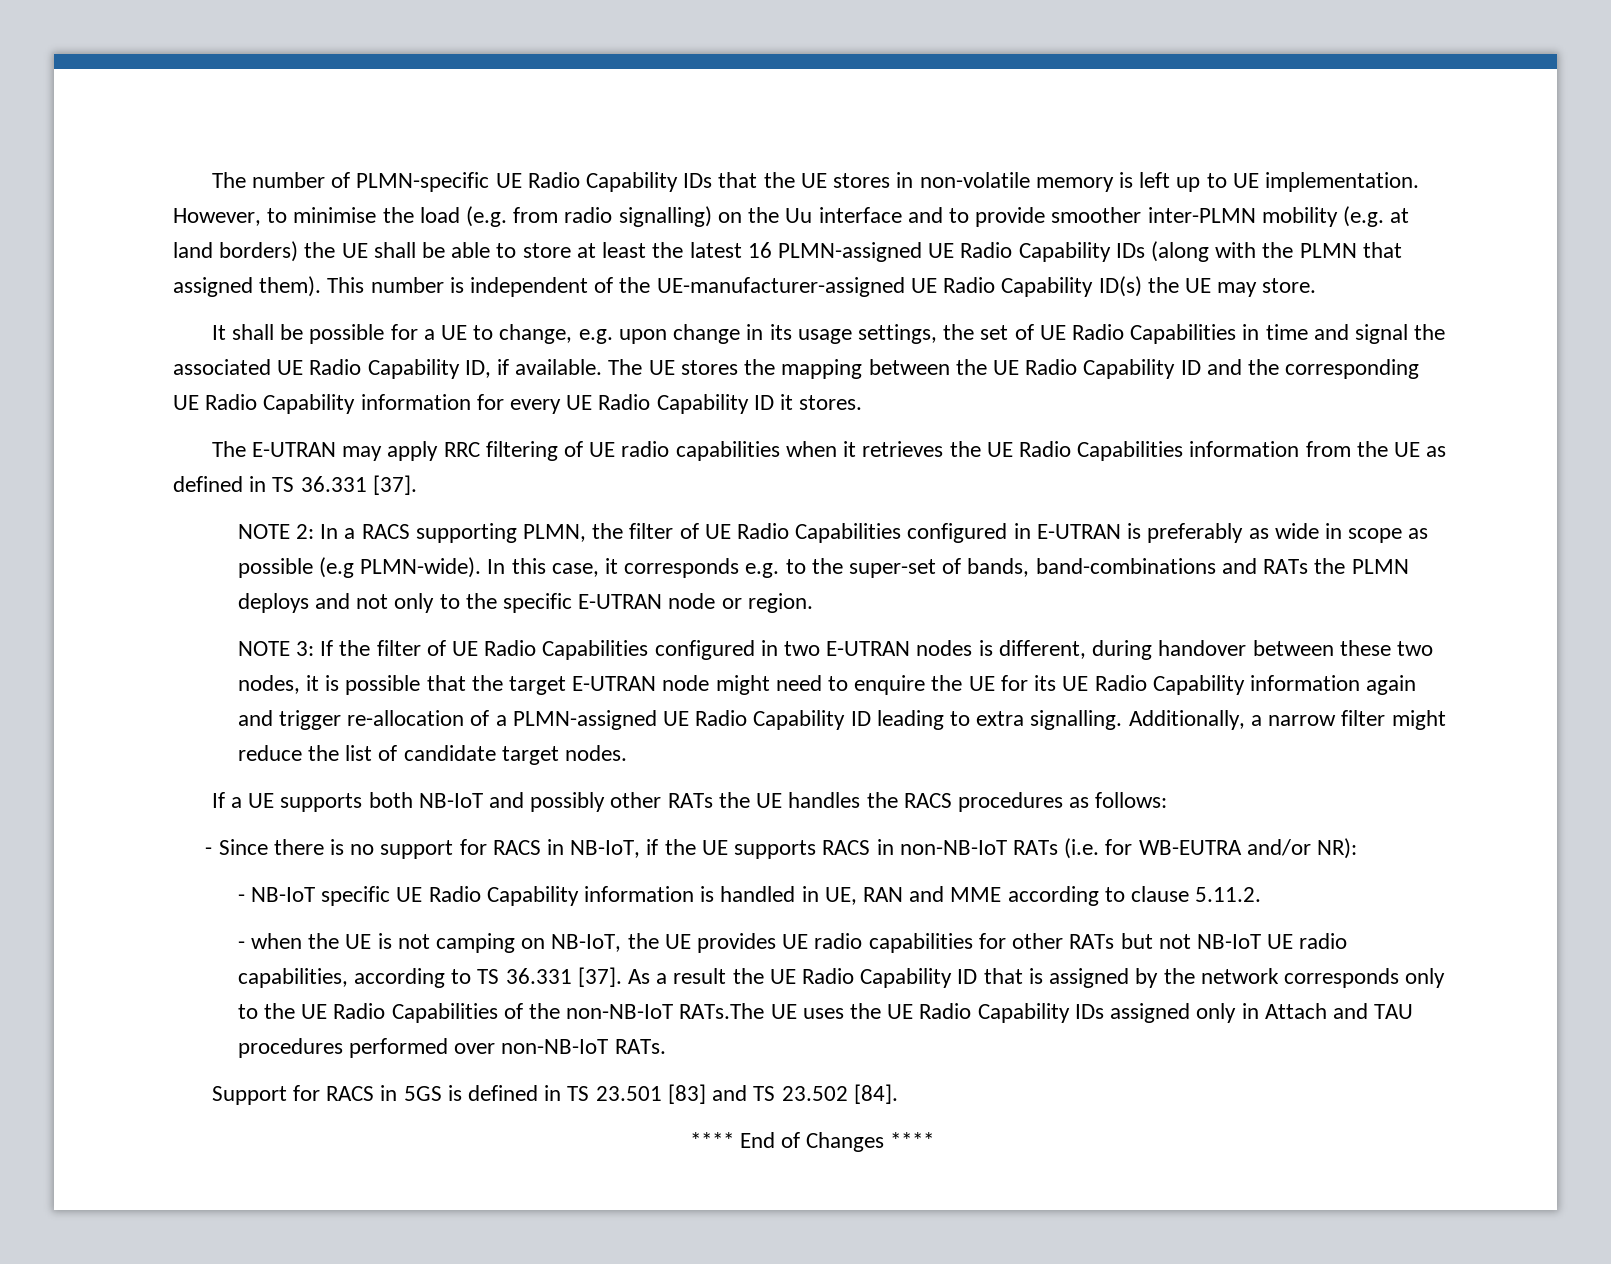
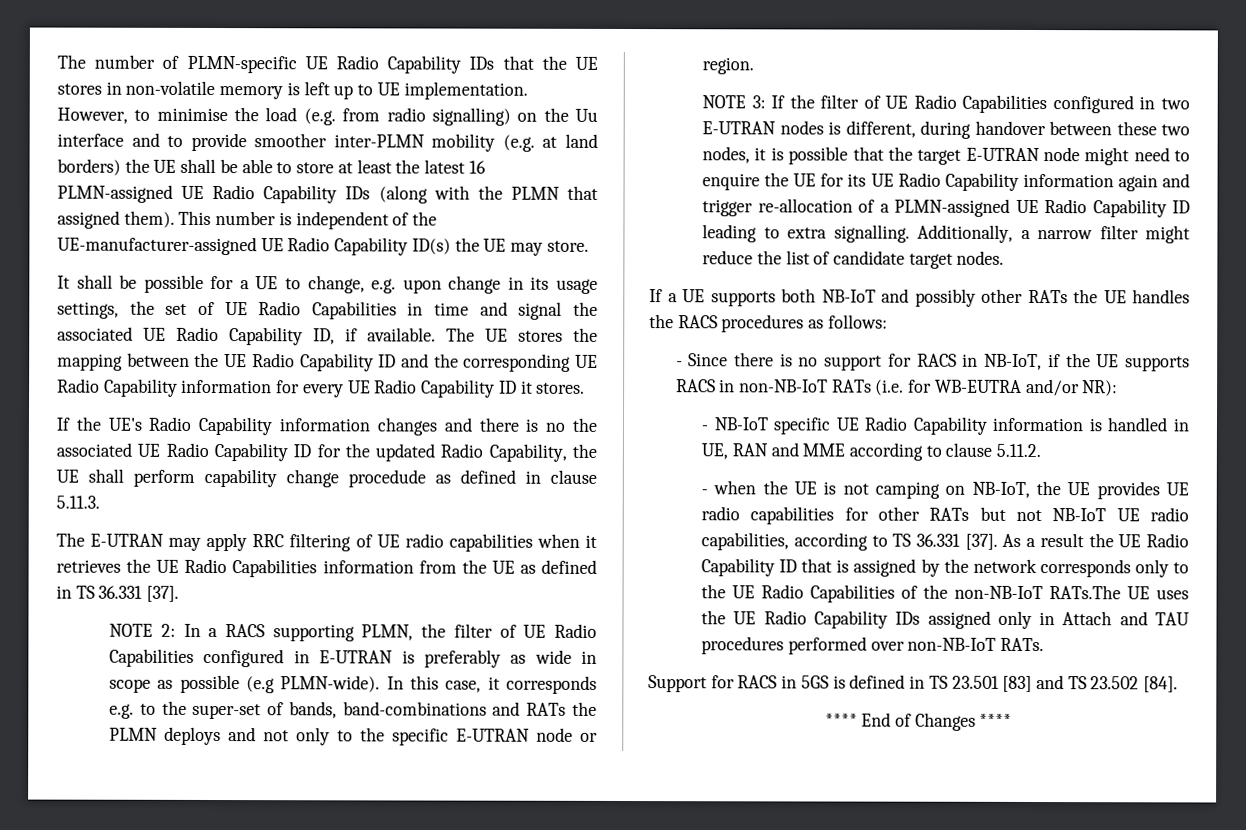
(863, 402) none -> [56,416,597,436] [56,442,597,462] [56,468,597,488] [56,495,100,509] // If the UE's Radio Capability information changes and there is no the associated UE Radio Capability ID for the updated Radio Capability, the UE shall perform capability change procedude as defined in clause 5.11.3.

